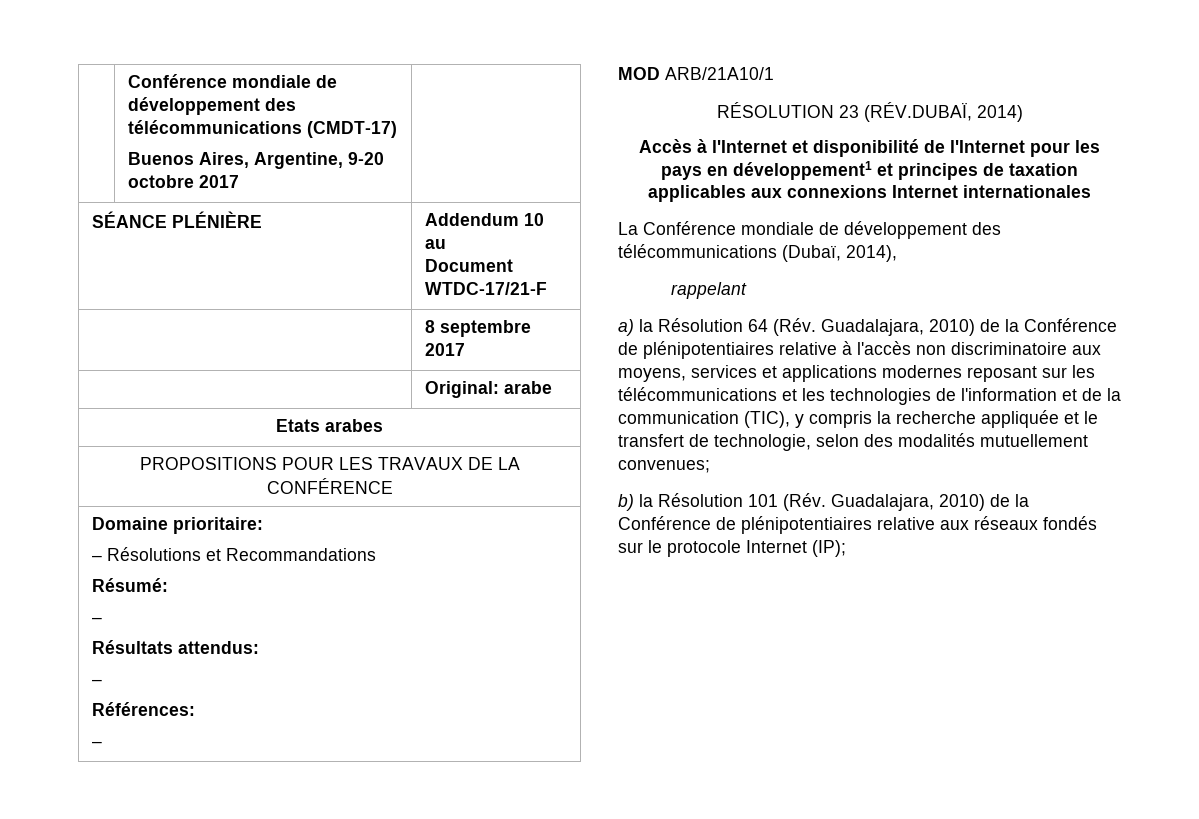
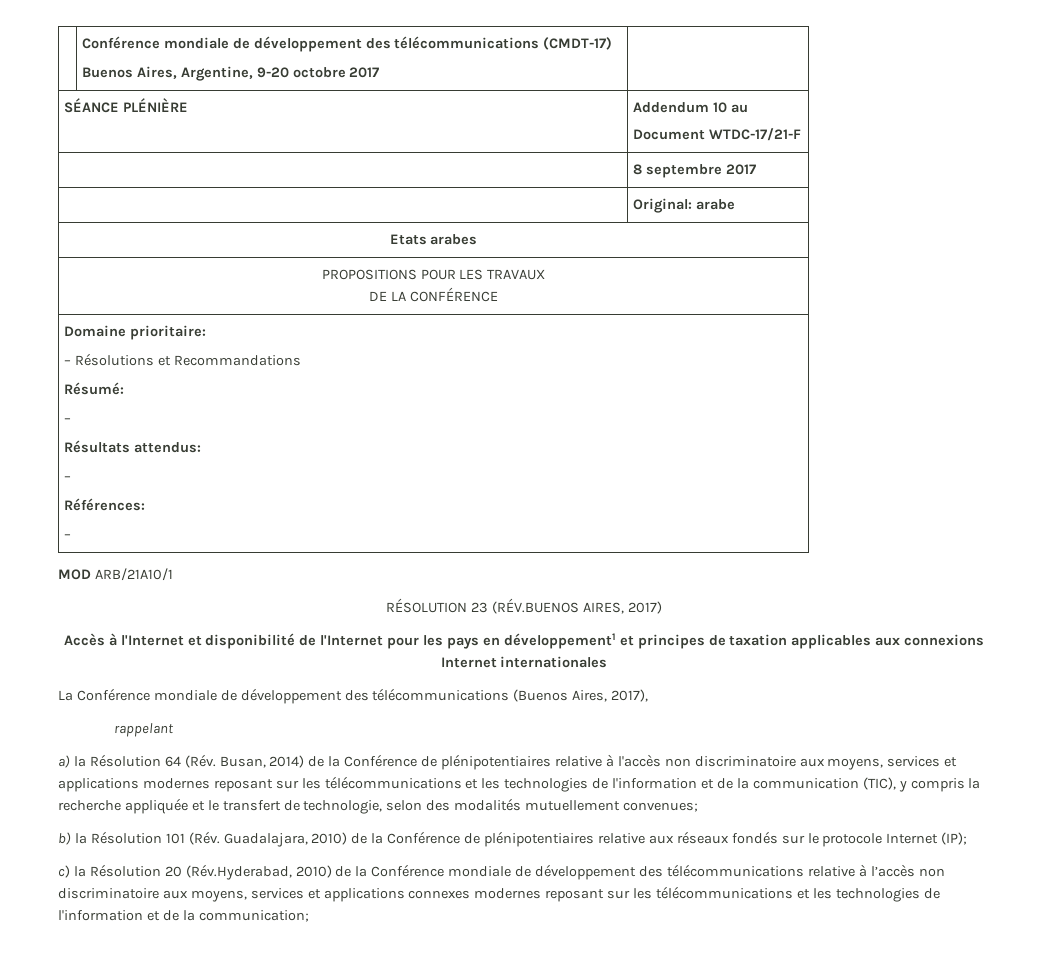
(463, 463) none -> (546, 274) //
[863,102,1023,122] (RÉV.DUBAÏ, 2014) -> [492,598,662,614] (RÉV.BUENOS AIRES, 2017)
[782,245,897,262] (Dubaï, 2014), -> [513,689,649,702] (Buenos Aires, 2017),
[821,319,975,336] Guadalajara, 2010) -> [219,755,305,768] Busan, 2014)
(846, 548) none -> [58,864,945,880] [58,886,940,902] [58,910,309,922] // c) la Résolution 20 (Rév.Hyderabad, 2010) de la Conférence mondiale de développement des télécommunications relative à l’accès non discriminatoire aux moyens, services et applications connexes modernes reposant sur les télécommunications et les technologies de l'information et de la communication;

